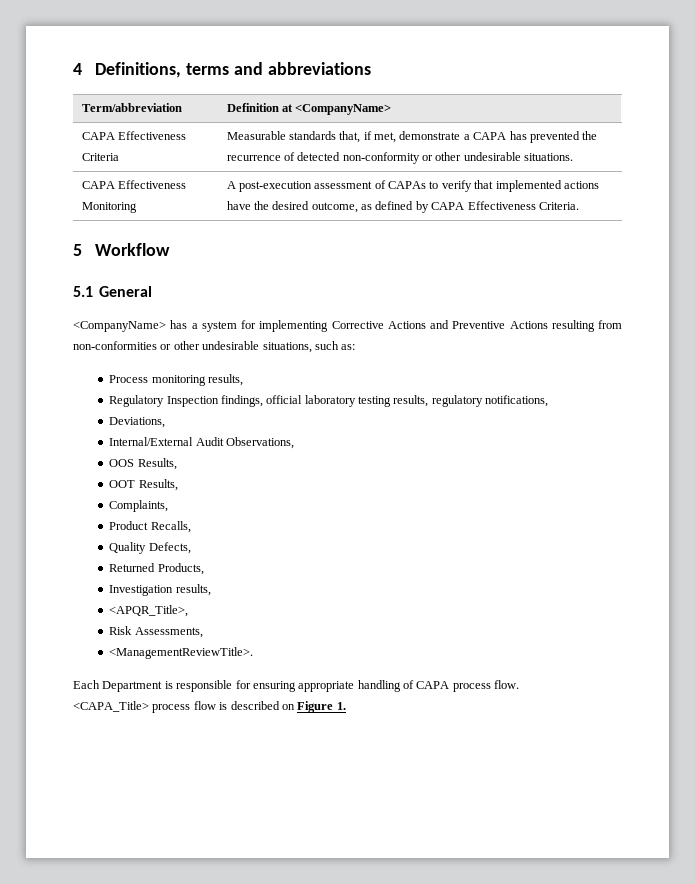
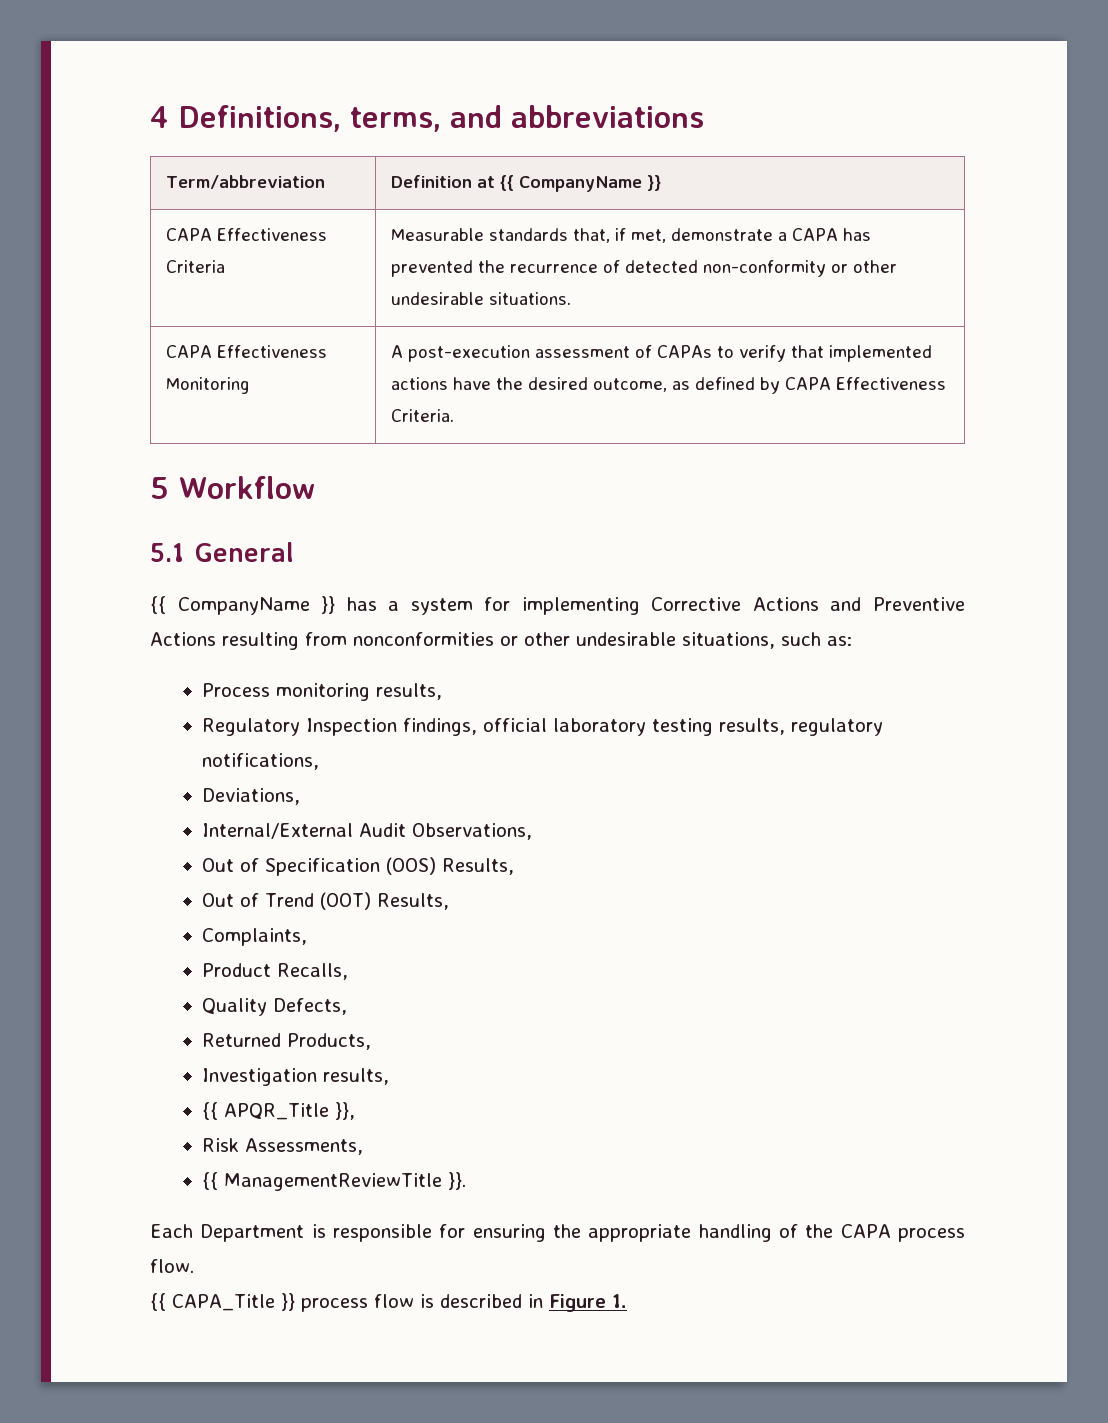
[186,63,230,75] terms -> [350,107,442,132] terms,
[295,104,392,115] <CompanyName> -> [500,175,662,192] {{ CompanyName }}
[73,321,166,332] <CompanyName> -> [150,596,336,615] {{ CompanyName }}
[73,341,157,350] non-conformities -> [353,632,494,646] nonconformities
[109,458,177,470] [109,480,136,488] OOS Results, // OOT -> [202,857,515,876] [202,892,372,910] Out of Specification (OOS) Results, // Out of Trend (OOT)
[109,605,189,617] <APQR_Title>, -> [202,1102,356,1120] {{ APQR_Title }},
[109,647,254,659] <ManagementReviewTitle>. -> [202,1172,467,1191] {{ ManagementReviewTitle }}.
(296, 686) none -> [553,1224,582,1238] the
(414, 684) none -> [805,1224,834,1238] the
[73,701,149,712] <CAPA_Title> -> [150,1293,295,1311] {{ CAPA_Title }}
[281,704,295,710] on -> [527,1294,543,1308] in

